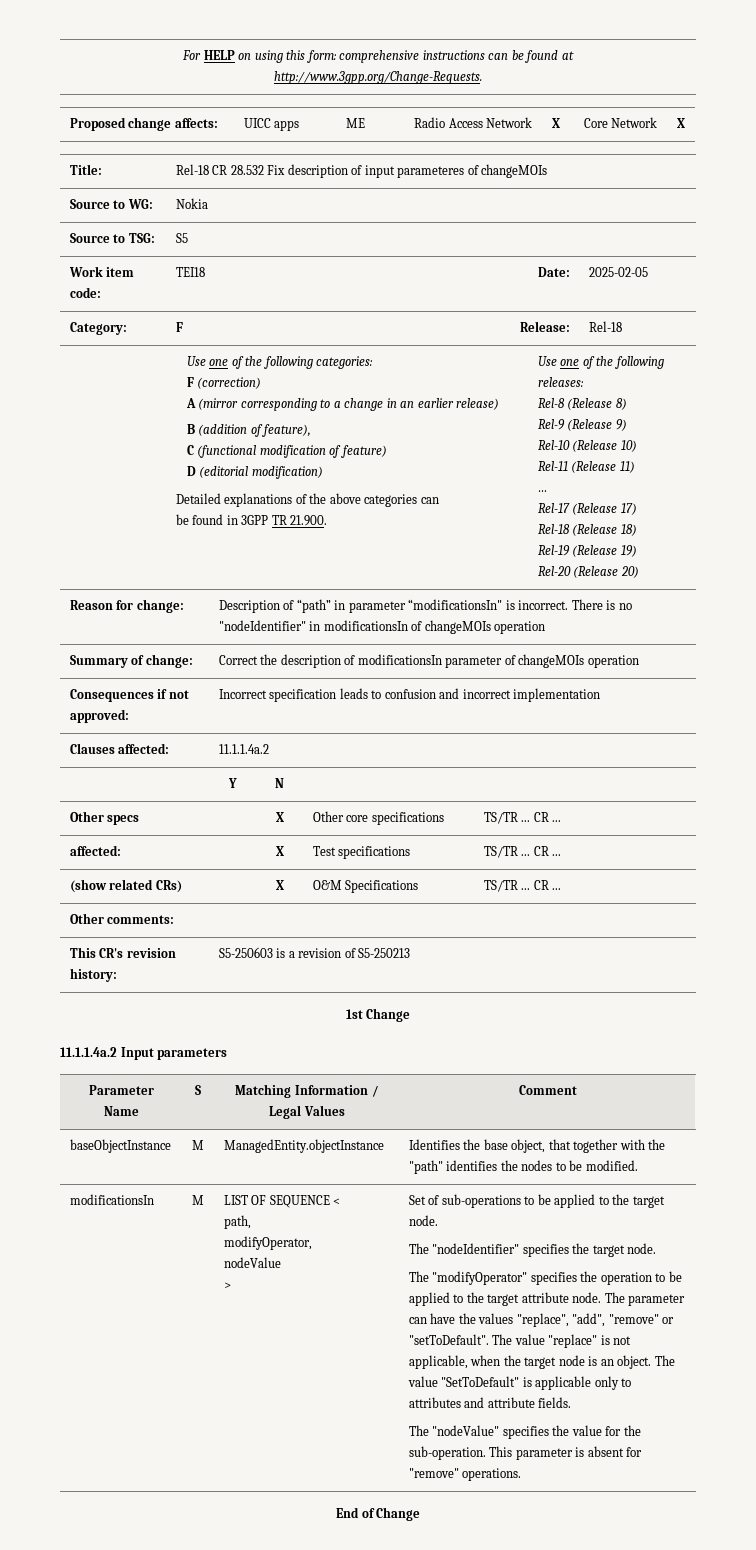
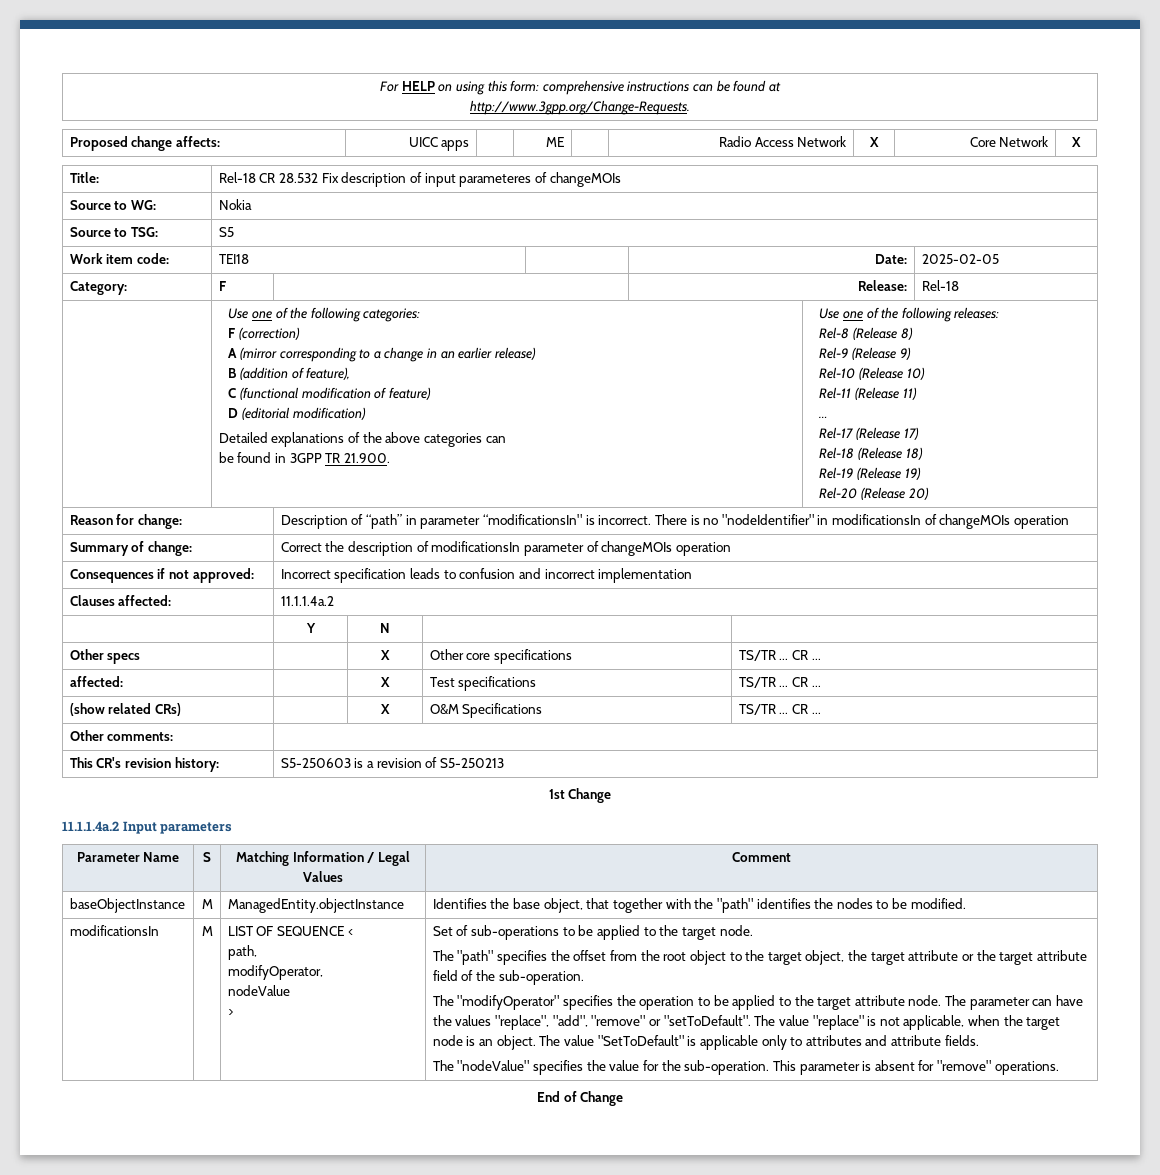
[432,1243,657,1257] "nodeIdentifier" specifies the target node. -> [457,950,1087,965] [432,970,584,985] "path" specifies the offset from the root object to the target object, the target attribute or the target attribute field of the sub-operation.

